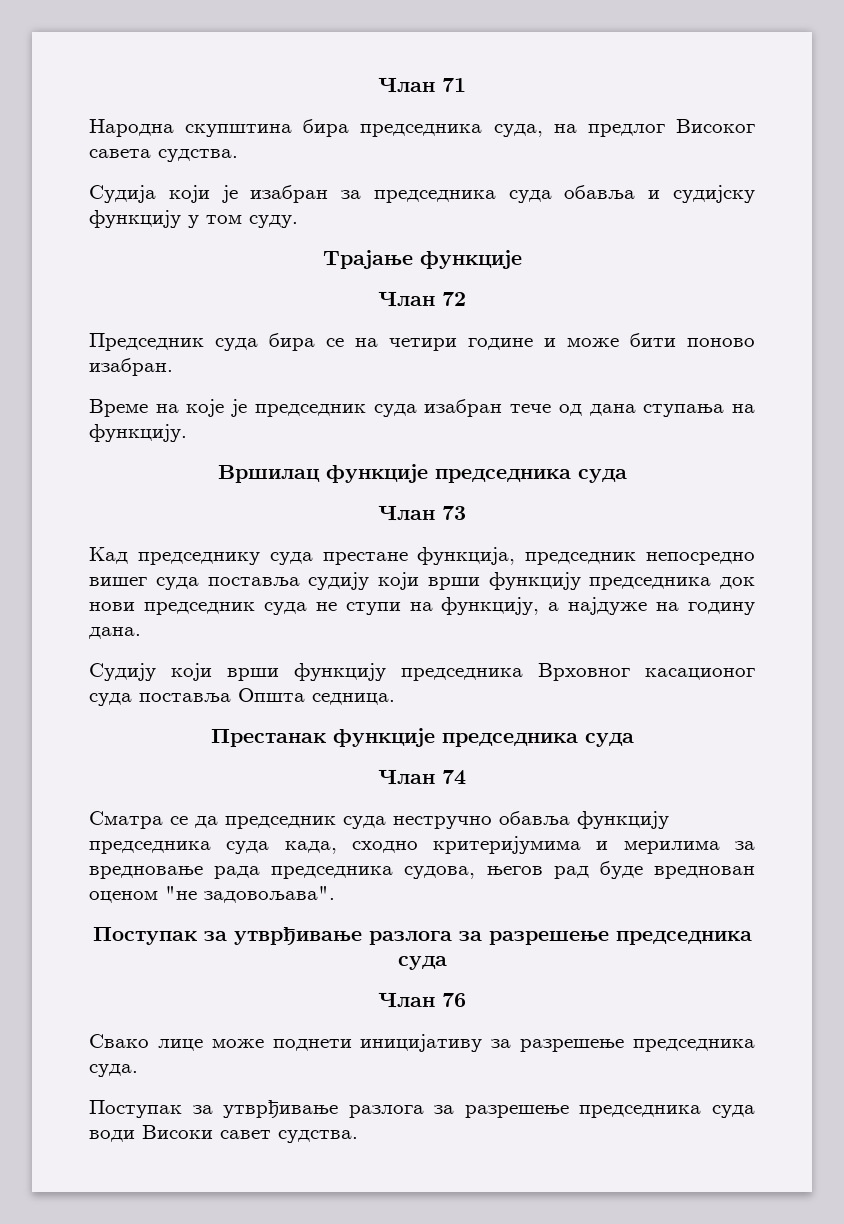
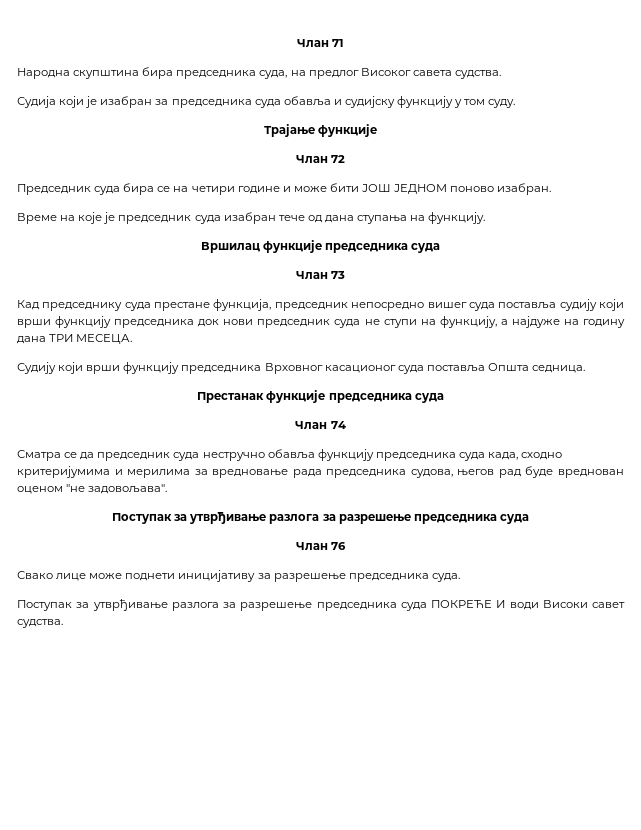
(676, 340) none -> [362,184,448,194] ЈОШ ЈЕДНОМ
[89,627,141,639] дана. -> [17,334,133,344] дана ТРИ МЕСЕЦА.
(755, 1111) none -> [431,600,506,608] ПОКРЕЋЕ И

